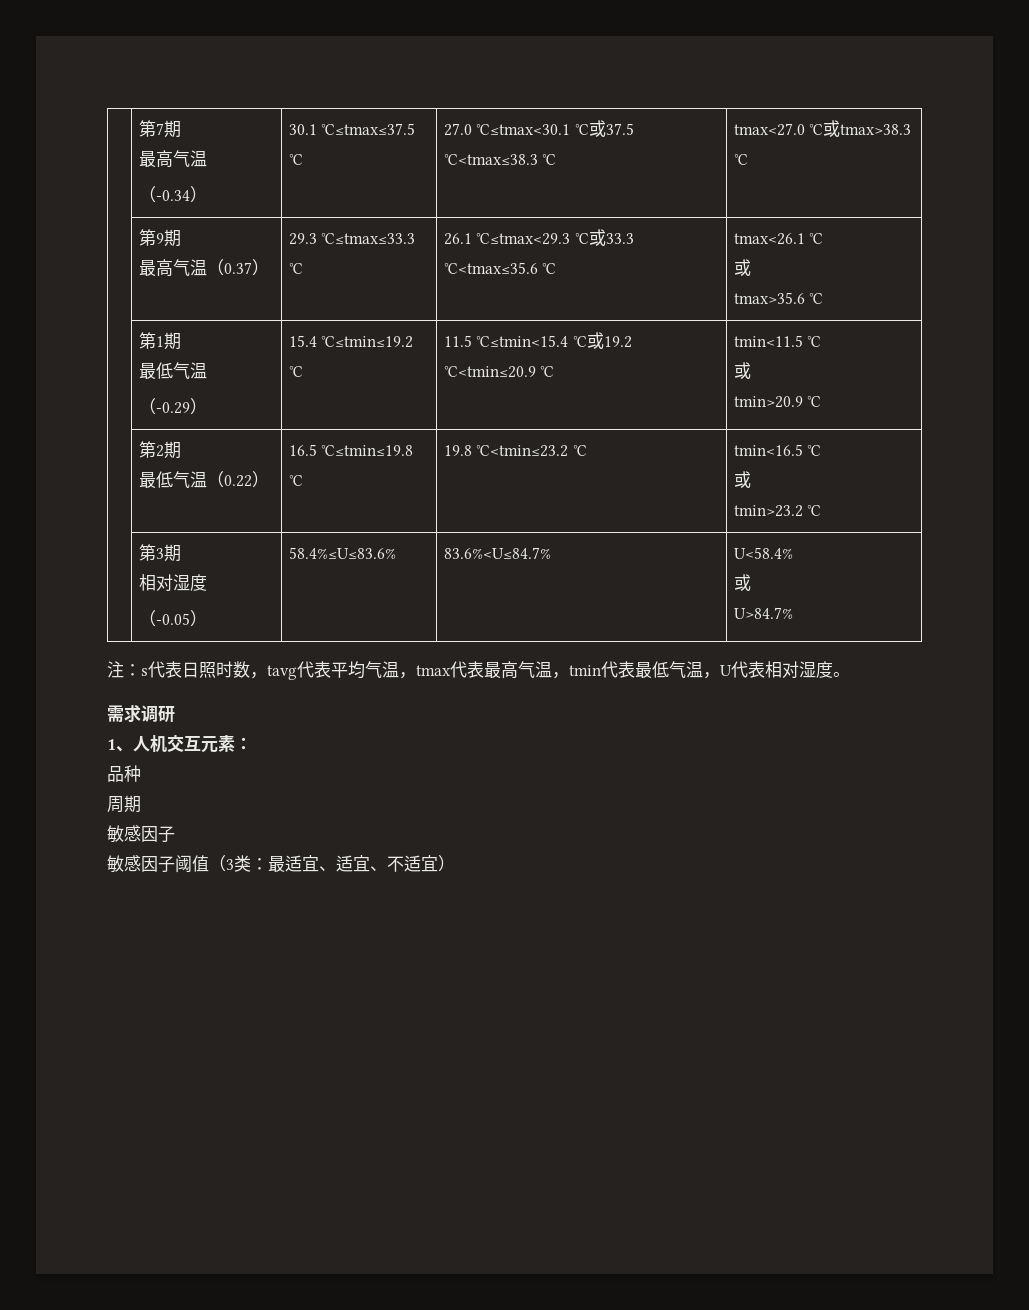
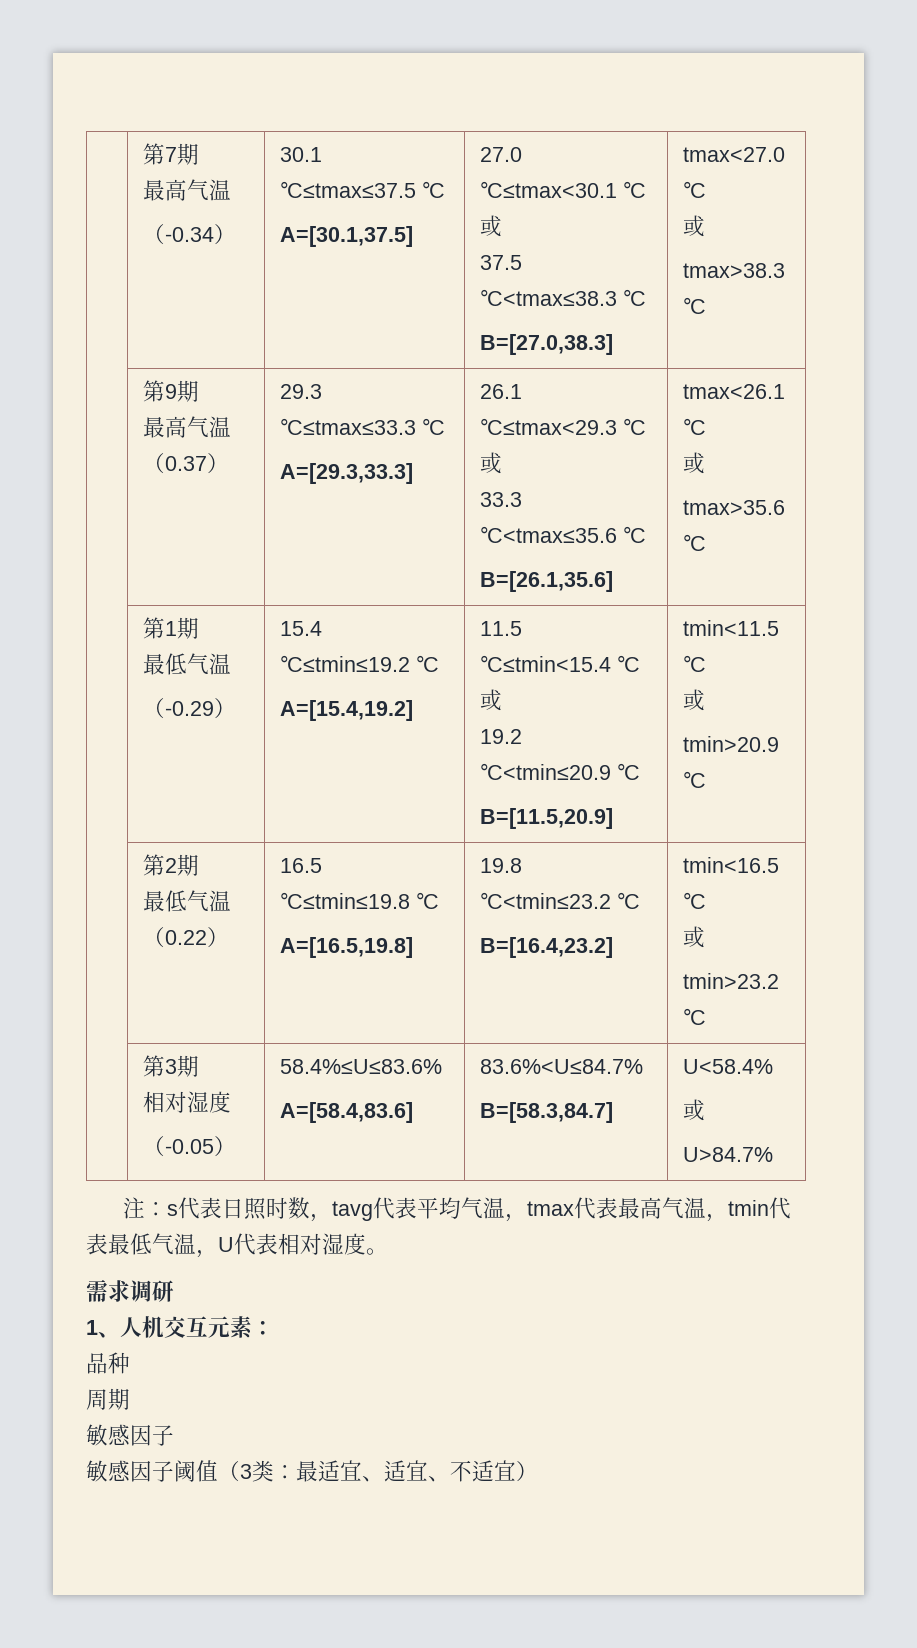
(303, 159) none -> [279,226,413,247] // A=[30.1,37.5]
(606, 128) none -> (502, 226) //
(557, 159) none -> [479,334,613,355] // B=[27.0,38.3]
[823,120,841,137] 或 -> [682,215,705,237] // 或 //
(303, 268) none -> [279,463,413,484] // A=[29.3,33.3]
(606, 237) none -> (502, 463) //
(557, 268) none -> [479,571,613,592] // B=[26.1,35.6]
(303, 371) none -> [279,700,413,721] // A=[15.4,19.2]
(604, 340) none -> (502, 700) //
(555, 371) none -> [479,808,613,829] // B=[11.5,20.9]
(303, 480) none -> [279,937,413,958] // A=[16.5,19.8]
(587, 450) none -> [479,937,613,958] // B=[16.4,23.2]
(396, 553) none -> [279,1102,413,1123] // A=[58.4,83.6]
(551, 553) none -> [479,1102,613,1123] // B=[58.3,84.7]

